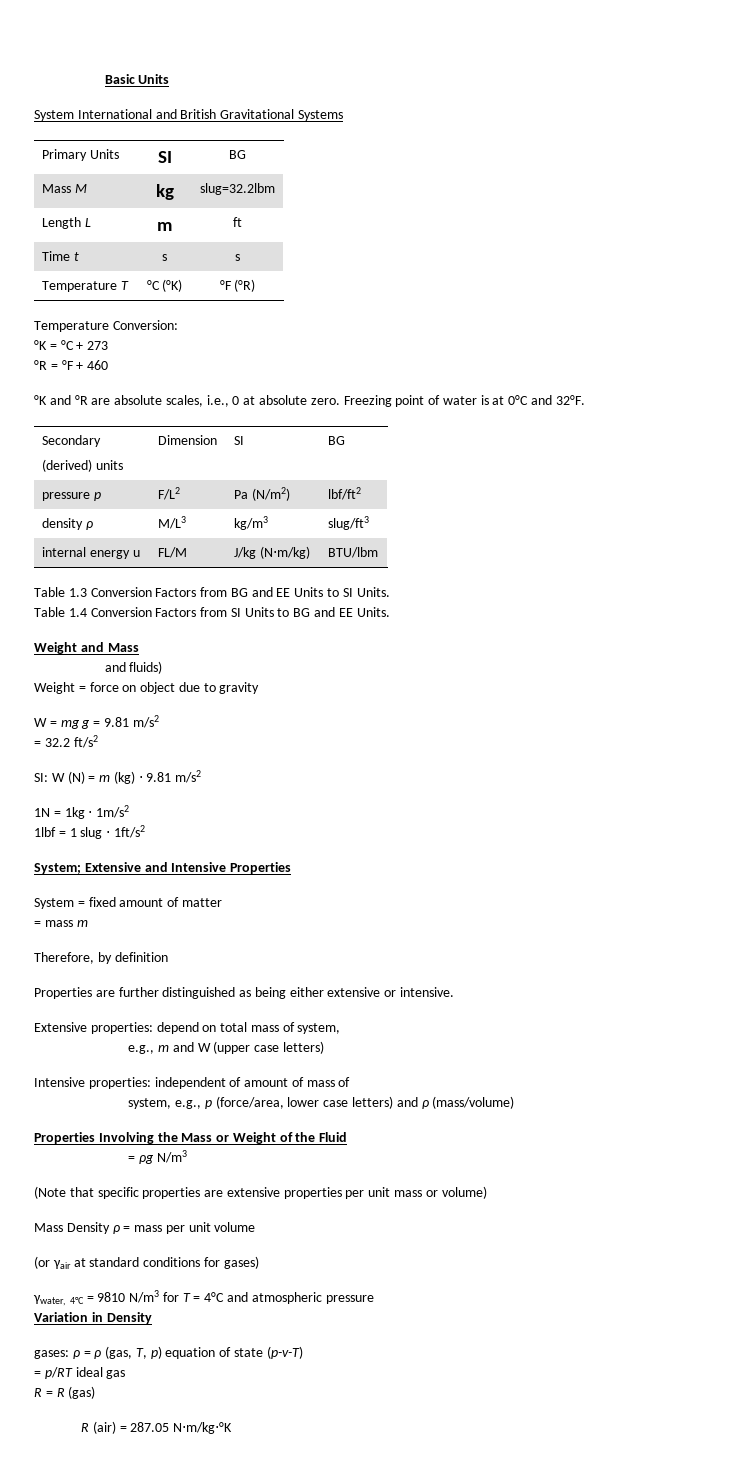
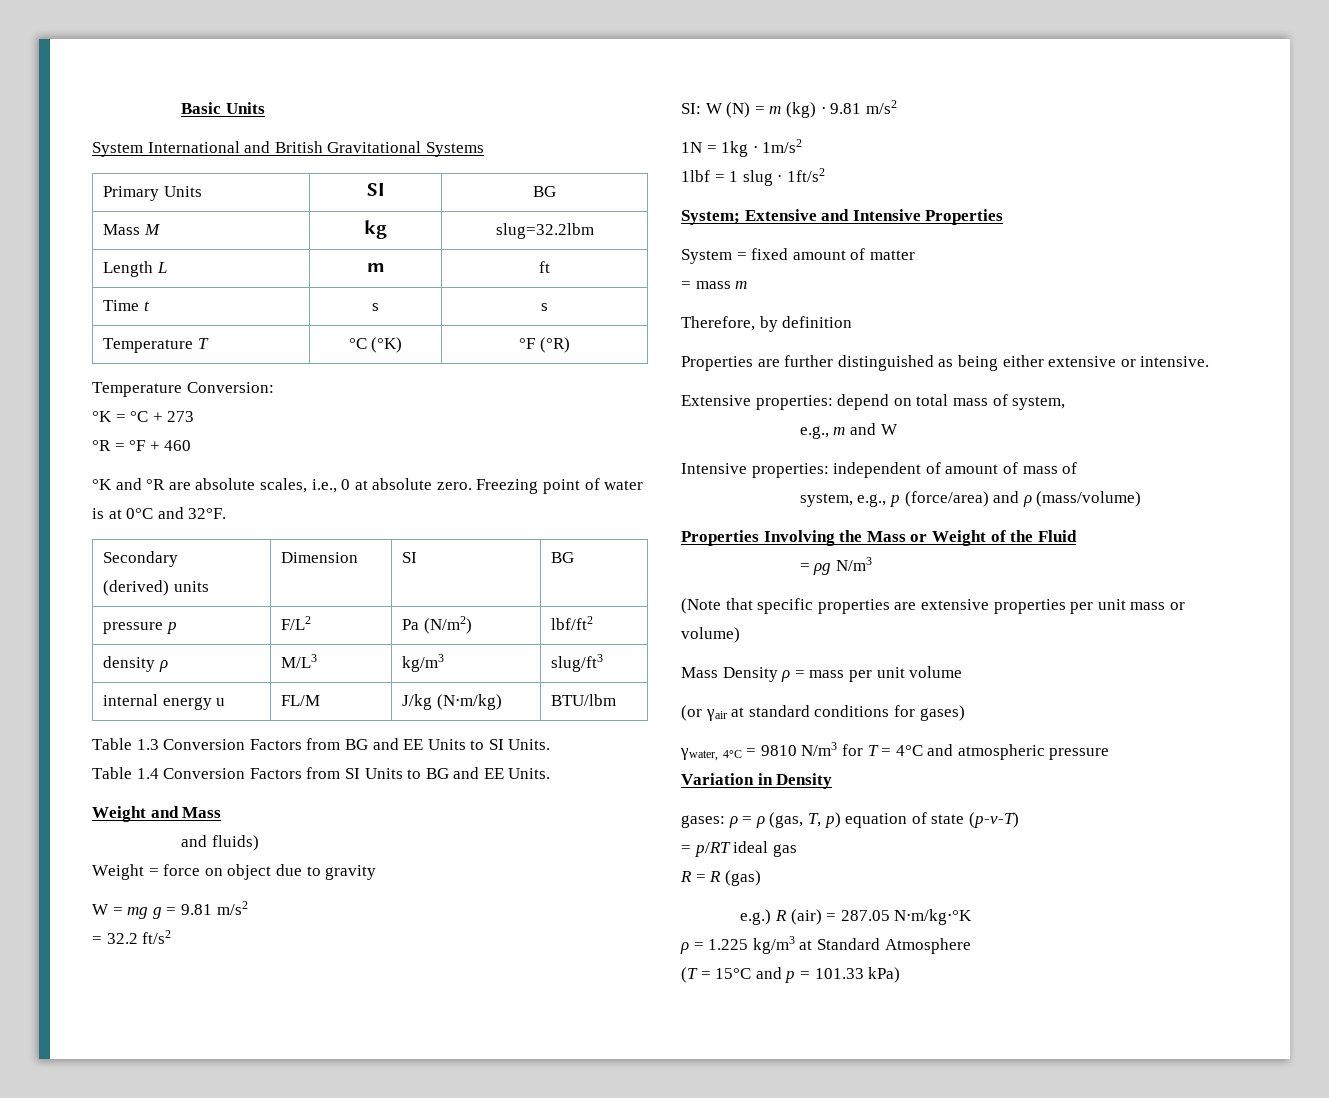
[213,1041,324,1054] (upper case letters) -> (898, 429) none
[215,1096,393,1109] (force/area, lower case letters) -> [904,491,989,507] (force/area)
(96, 1392) none -> [740,909,772,925] e.g.)
(233, 1428) none -> [680,936,971,954] [681,967,901,983] // ρ = 1.225 kg/m3 at Standard Atmosphere // (T = 15°C and p = 101.33 kPa)

